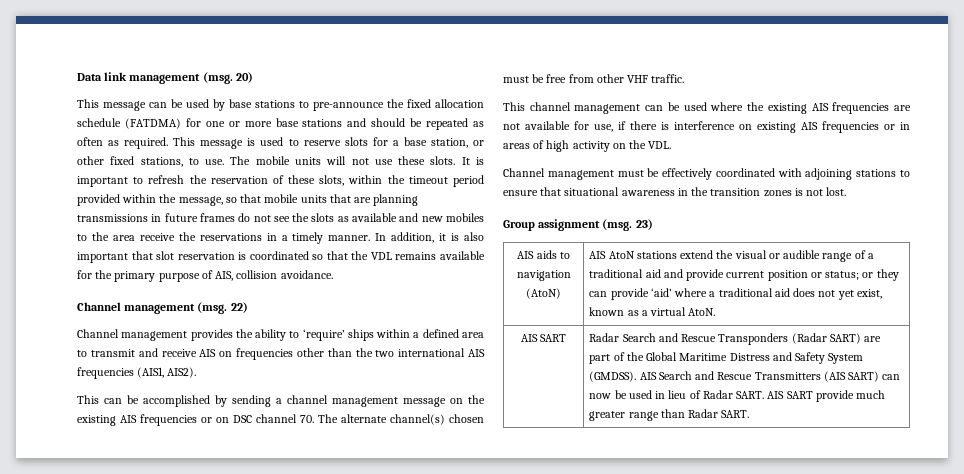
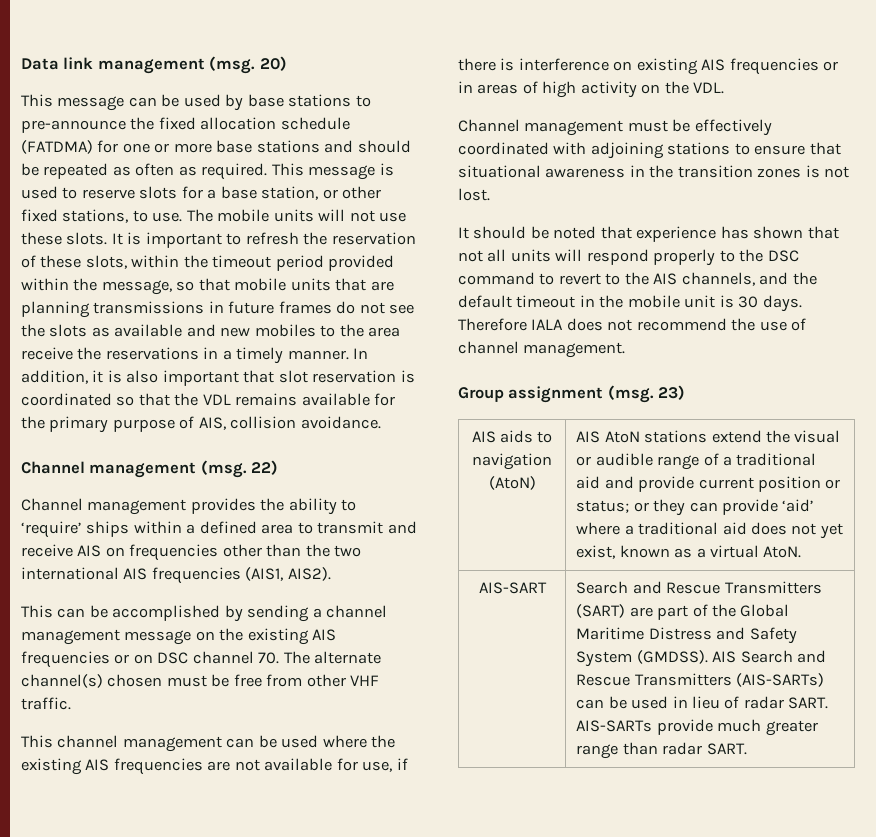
(847, 191) none -> [458,226,839,242] [458,249,799,266] [458,272,817,286] [458,295,802,312] [458,318,807,331] [458,341,626,358] // It should be noted that experience has shown that not all units will respond properly to the DSC command to revert to the AIS channels, and the default timeout in the mobile unit is 30 days. Therefore IALA does not recommend the use of channel management.
[520,334,567,342] [589,333,861,345] AIS SART | Radar Search and Rescue Transponders (Radar SART) -> [478,582,547,594] [576,581,822,594] [576,604,626,618] AIS-SART | Search and Rescue Transmitters (SART)
[823,371,901,382] [589,393,612,399] (AIS SART) can now -> [736,673,825,687] [576,699,605,709] (AIS-SARTs) can
[702,390,813,399] Radar SART. AIS SART -> [743,696,829,709] [576,720,653,732] radar SART. AIS-SARTs
[688,409,719,418] Radar -> [662,742,703,755] radar

